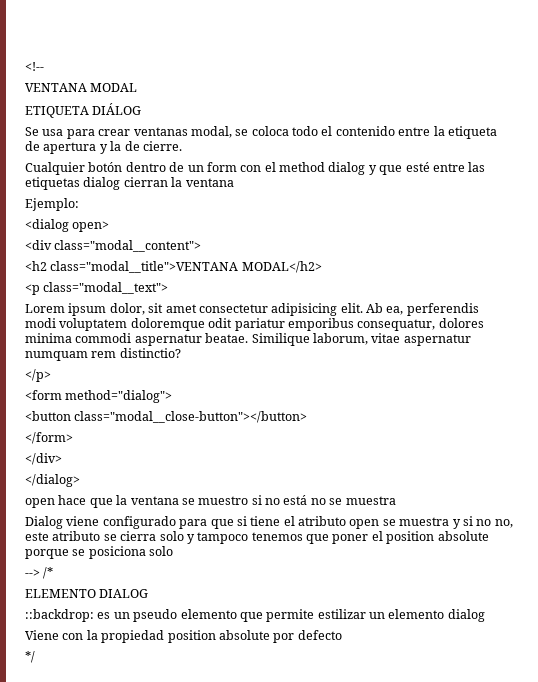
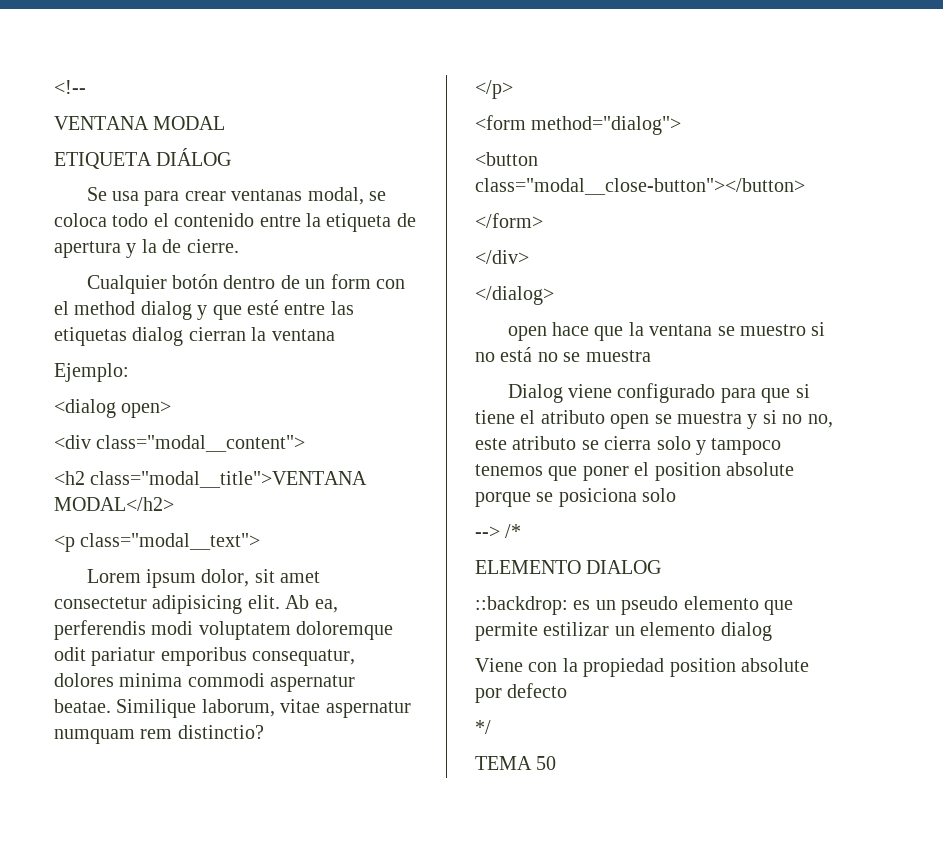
(35, 657) none -> [475,756,557,770] // TEMA 50

